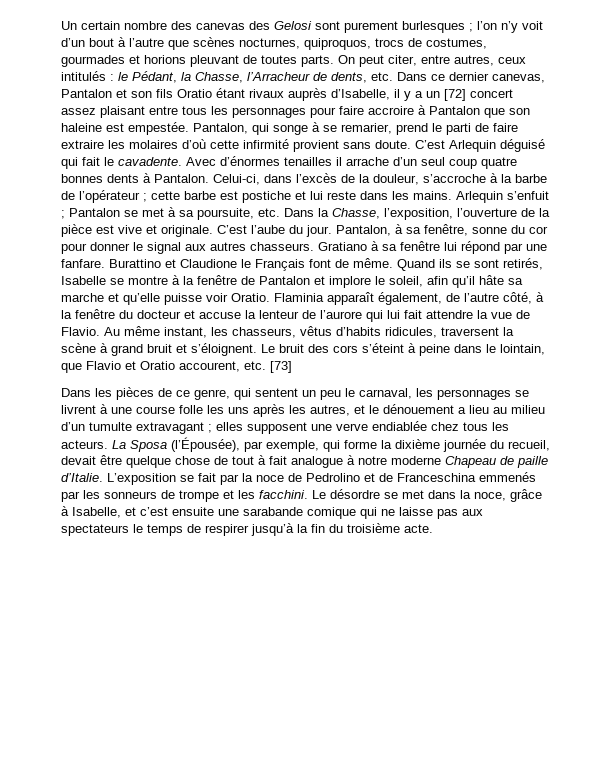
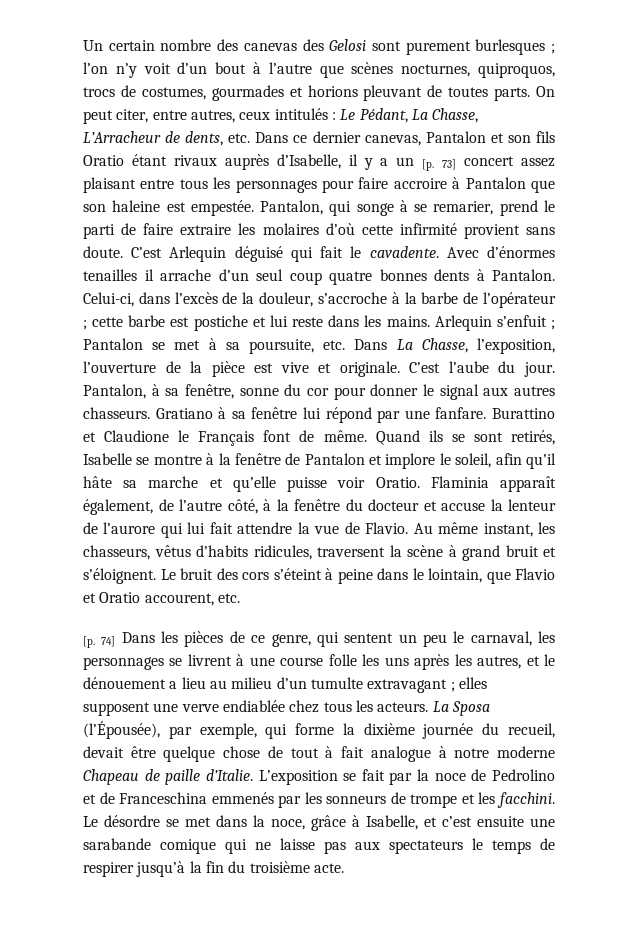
[118,71,310,83] le Pédant, la Chasse, l’Arracheur -> [340,108,479,123] [83,131,161,143] Le Pédant, La Chasse, L’Arracheur
[444,89,466,101] [72] -> [422,159,457,171] [p. 73]
[318,208,329,217] la -> [396,339,413,350] La
[270,361,292,373] [73] // -> [83,636,116,648] // [p. 74]

